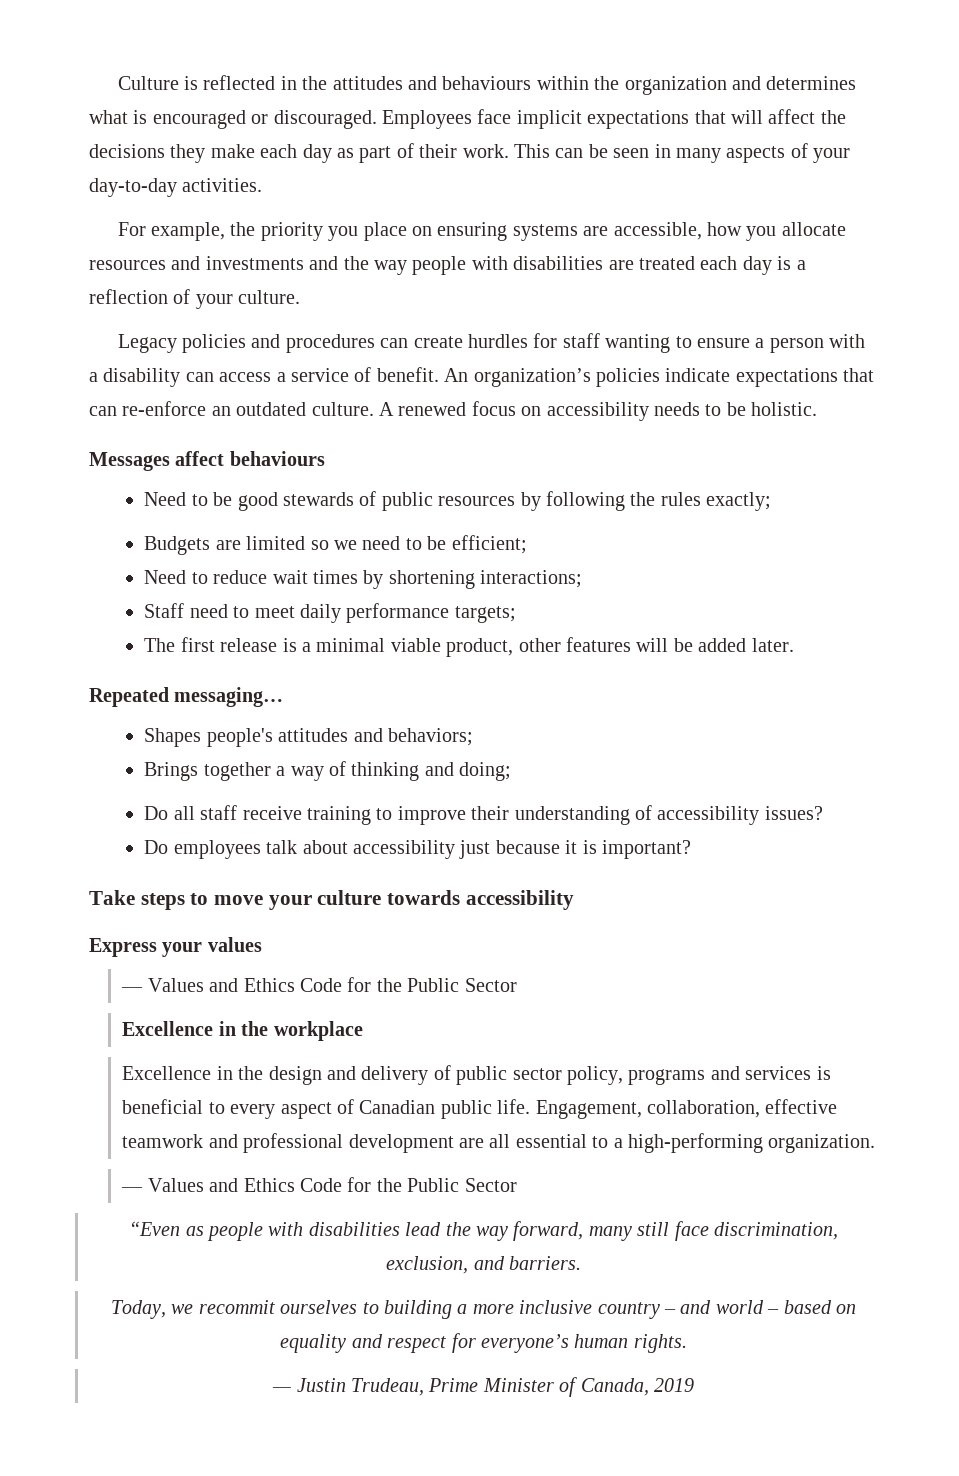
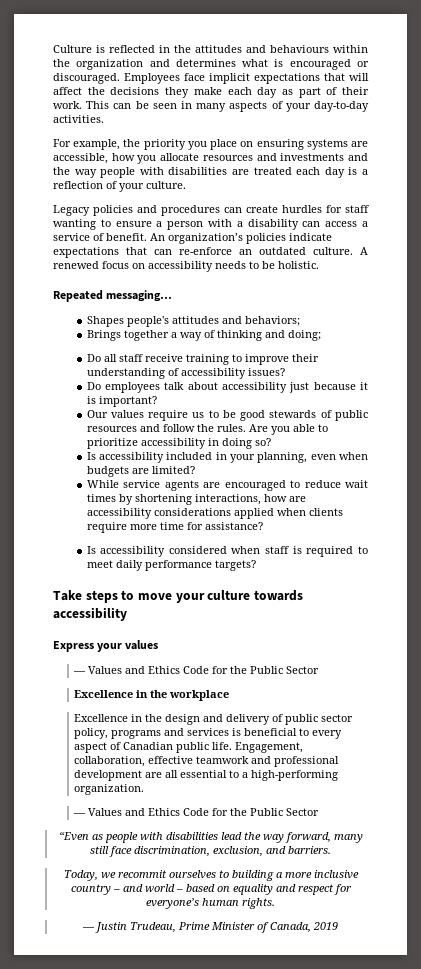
[89,451,325,471] [144,491,772,511] [144,535,527,555] [144,570,583,589] [144,603,516,623] [144,637,794,657] // Messages affect behaviours // Need to be good stewards of public resources by following the rules exactly; // Budgets are limited so we need to be efficient; // Need to reduce wait times by shortening interactions; // Staff need to meet daily performance targets; // The first release is a minimal viable product, other features will be added later. -> (319, 265) none
(692, 849) none -> [86,410,368,421] [86,424,328,435] [86,438,271,449] [86,452,368,463] [86,466,195,477] [86,480,368,491] [86,494,306,505] [86,508,343,519] [86,522,263,533] [86,546,368,557] [86,560,256,571] // Our values require us to be good stewards of public resources and follow the rules. Are you able to prioritize accessibility in doing so? // Is accessibility included in your planning, even when budgets are limited? // While service agents are encouraged to reduce wait times by shortening interactions, how are accessibility considerations applied when clients require more time for assistance? // Is accessibility considered when staff is required to meet daily performance targets?

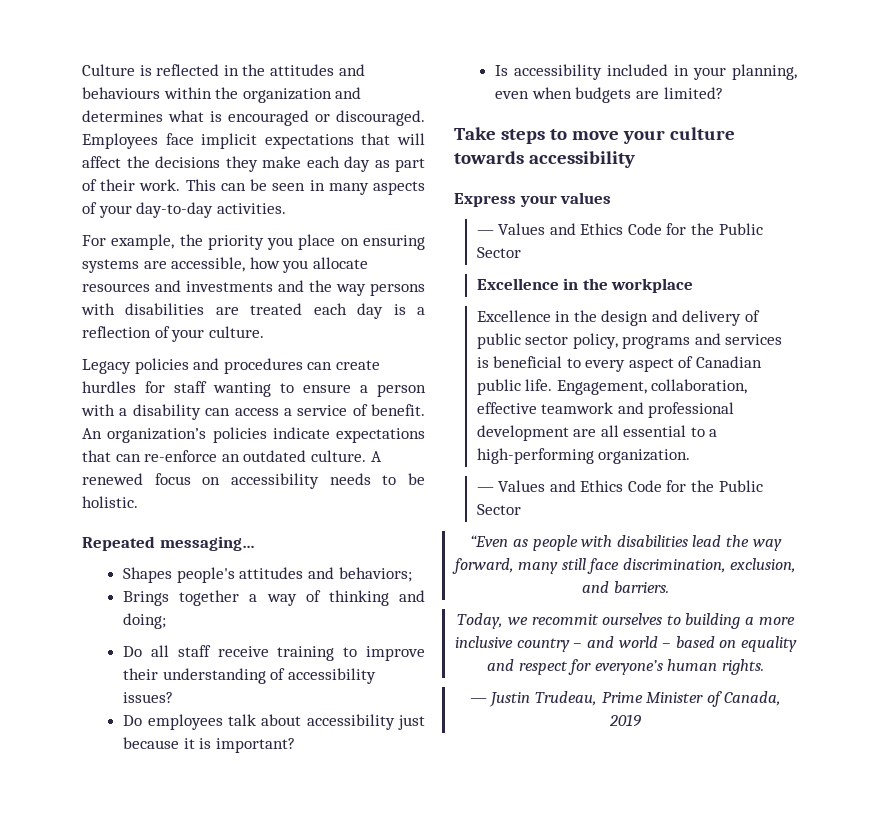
[100,167,136,178] people -> [370,283,425,296] persons
[86,410,368,421] [86,424,328,435] [86,438,271,449] // Our values require us to be good stewards of public resources and follow the rules. Are you able to prioritize accessibility in doing so? -> (295, 745) none
[86,480,368,491] [86,494,306,505] [86,508,343,519] [86,522,263,533] [86,546,368,557] [86,560,256,571] // While service agents are encouraged to reduce wait times by shortening interactions, how are accessibility considerations applied when clients require more time for assistance? // Is accessibility considered when staff is required to meet daily performance targets? -> (723, 93) none

